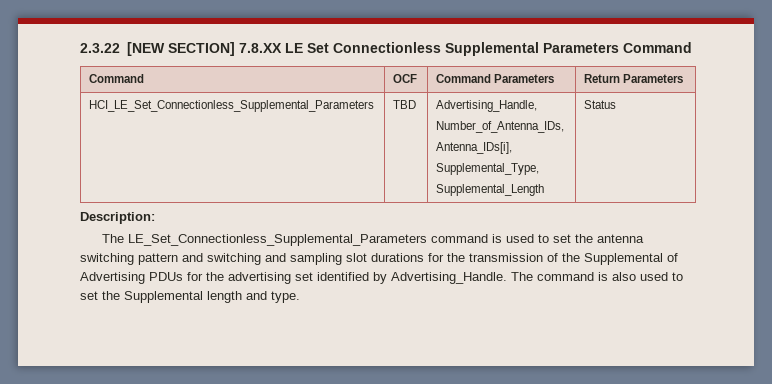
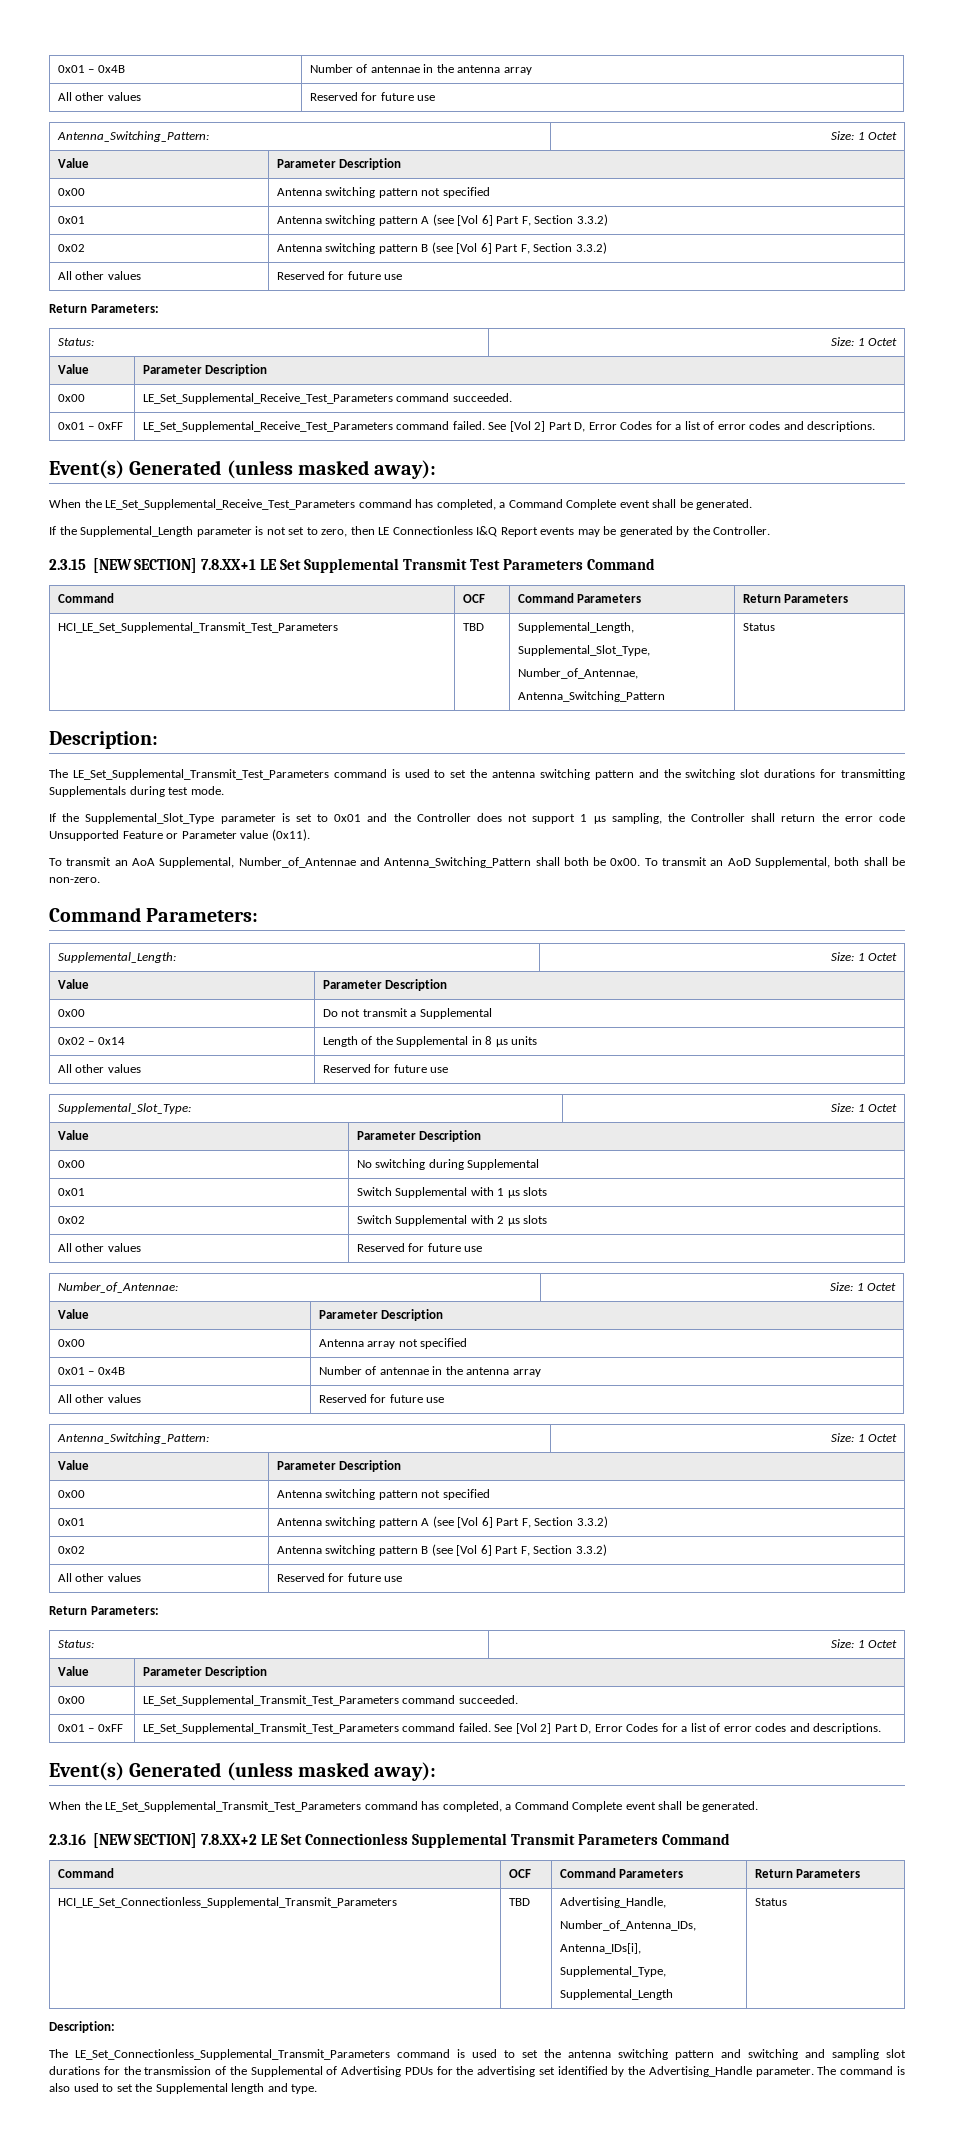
[80,42,692,56] [89,74,145,83] [393,74,418,83] [436,74,555,83] [584,74,684,83] [89,100,375,112] 2.3.22 [NEW SECTION] 7.8.XX LE Set Connectionless Supplemental Parameters Command // Command | OCF | Command Parameters | Return Parameters // HCI_LE_Set_Connectionless_Supplemental_Parameters -> [57,65,125,73] [309,64,532,75] [57,92,141,101] [309,92,436,101] [56,131,209,142] [831,131,898,140] [57,158,89,168] [276,158,402,170] [57,188,85,196] [276,187,490,198] [57,216,85,224] [276,214,608,226] [57,244,85,252] [276,242,607,254] [57,271,141,280] [276,271,403,280] [49,304,159,313] [57,338,94,346] [831,337,898,346] [57,364,89,374] [142,364,268,376] [57,394,85,402] [142,393,512,404] [57,422,123,430] [142,421,876,432] [49,460,437,479] [49,499,753,510] [49,526,771,537] [49,558,655,573] [57,593,114,603] [462,594,485,603] [517,593,642,603] [742,594,849,603] [57,622,338,633] [462,623,484,631] [517,622,634,633] [517,645,650,656] [517,668,638,679] [517,691,665,702] [742,623,775,631] [49,731,158,749] [49,769,905,780] [49,786,224,797] [49,813,905,824] [49,829,310,841] [49,857,905,868] [49,877,100,883] [49,907,259,922] [57,952,176,963] [831,952,898,961] [57,979,89,989] [322,979,448,991] [57,1009,85,1017] [322,1008,492,1019] [57,1037,125,1045] [322,1036,538,1047] [57,1064,141,1073] [322,1064,449,1073] [57,1103,191,1114] [831,1103,898,1112] [57,1130,89,1140] [356,1130,482,1142] [57,1160,85,1168] [356,1159,540,1170] [57,1188,85,1196] [356,1187,548,1198] [57,1216,85,1224] [356,1215,548,1226] [57,1243,141,1252] [356,1243,483,1252] [57,1282,178,1293] [830,1282,897,1291] [57,1309,89,1319] [318,1309,444,1321] [57,1339,85,1347] [318,1338,468,1349] [57,1367,125,1375] [318,1366,541,1377] [57,1394,141,1403] [318,1394,445,1403] [56,1433,209,1444] [831,1433,898,1442] [57,1460,89,1470] [276,1460,402,1472] [57,1490,85,1498] [276,1489,490,1500] [57,1518,85,1526] [276,1516,608,1528] [57,1546,85,1554] [276,1544,607,1556] [57,1573,141,1582] [276,1573,403,1582] [49,1606,159,1615] [57,1640,94,1648] [831,1639,898,1648] [57,1666,89,1676] [142,1666,268,1678] [57,1696,85,1704] [142,1695,518,1706] [57,1724,123,1732] [142,1723,882,1734] [49,1762,437,1781] [49,1801,759,1812] [49,1833,730,1848] [57,1868,114,1878] [508,1869,531,1878] [559,1868,684,1878] [754,1869,861,1878] [57,1897,397,1908] 0x01 – 0x4B | Number of antennae in the antenna array // All other values | Reserved for future use // Antenna_Switching_Pattern: | Size: 1 Octet // Value | Parameter Description // 0x00 | Antenna switching pattern not specified // 0x01 | Antenna switching pattern A (see [Vol 6] Part F, Section 3.3.2) // 0x02 | Antenna switching pattern B (see [Vol 6] Part F, Section 3.3.2) // All other values | Reserved for future use // Return Parameters: // Status: | Size: 1 Octet // Value | Parameter Description // 0x00 | LE_Set_Supplemental_Receive_Test_Parameters command succeeded. // 0x01 – 0xFF | LE_Set_Supplemental_Receive_Test_Parameters command failed. See [Vol 2] Part D, Error Codes for a list of error codes and descriptions. // Event(s) Generated (unless masked away): // When the LE_Set_Supplemental_Receive_Test_Parameters command has completed, a Command Complete event shall be generated. // If the Supplemental_Length parameter is not set to zero, then LE Connectionless I&Q Report events may be generated by the Controller. // 2.3.15 [NEW SECTION] 7.8.XX+1 LE Set Supplemental Transmit Test Parameters Command // Command | OCF | Command Parameters | Return Parameters // HCI_LE_Set_Supplemental_Transmit_Test_Parameters | TBD | Supplemental_Length, // Supplemental_Slot_Type, // Number_of_Antennae, // Antenna_Switching_Pattern | Status // Description: // The LE_Set_Supplemental_Transmit_Test_Parameters command is used to set the antenna switching pattern and the switching slot durations for transmitting Supplementals during test mode. // If the Supplemental_Slot_Type parameter is set to 0x01 and the Controller does not support 1 µs sampling, the Controller shall return the error code Unsupported Feature or Parameter value (0x11). // To transmit an AoA Supplemental, Number_of_Antennae and Antenna_Switching_Pattern shall both be 0x00. To transmit an AoD Supplemental, both shall be non-zero. // Command Parameters: // Supplemental_Length: | Size: 1 Octet // Value | Parameter Description // 0x00 | Do not transmit a Supplemental // 0x02 – 0x14 | Length of the Supplemental in 8 µs units // All other values | Reserved for future use // Supplemental_Slot_Type: | Size: 1 Octet // Value | Parameter Description // 0x00 | No switching during Supplemental // 0x01 | Switch Supplemental with 1 µs slots // 0x02 | Switch Supplemental with 2 µs slots // All other values | Reserved for future use // Number_of_Antennae: | Size: 1 Octet // Value | Parameter Description // 0x00 | Antenna array not specified // 0x01 – 0x4B | Number of antennae in the antenna array // All other values | Reserved for future use // Antenna_Switching_Pattern: | Size: 1 Octet // Value | Parameter Description // 0x00 | Antenna switching pattern not specified // 0x01 | Antenna switching pattern A (see [Vol 6] Part F, Section 3.3.2) // 0x02 | Antenna switching pattern B (see [Vol 6] Part F, Section 3.3.2) // All other values | Reserved for future use // Return Parameters: // Status: | Size: 1 Octet // Value | Parameter Description // 0x00 | LE_Set_Supplemental_Transmit_Test_Parameters command succeeded. // 0x01 – 0xFF | LE_Set_Supplemental_Transmit_Test_Parameters command failed. See [Vol 2] Part D, Error Codes for a list of error codes and descriptions. // Event(s) Generated (unless masked away): // When the LE_Set_Supplemental_Transmit_Test_Parameters command has completed, a Command Complete event shall be generated. // 2.3.16 [NEW SECTION] 7.8.XX+2 LE Set Connectionless Supplemental Transmit Parameters Command // Command | OCF | Command Parameters | Return Parameters // HCI_LE_Set_Connectionless_Supplemental_Transmit_Parameters
[128,234,428,246] LE_Set_Connectionless_Supplemental_Parameters -> [75,2049,390,2060] LE_Set_Connectionless_Supplemental_Transmit_Parameters
[391,272,507,284] Advertising_Handle. -> [628,2066,814,2077] the Advertising_Handle parameter.

